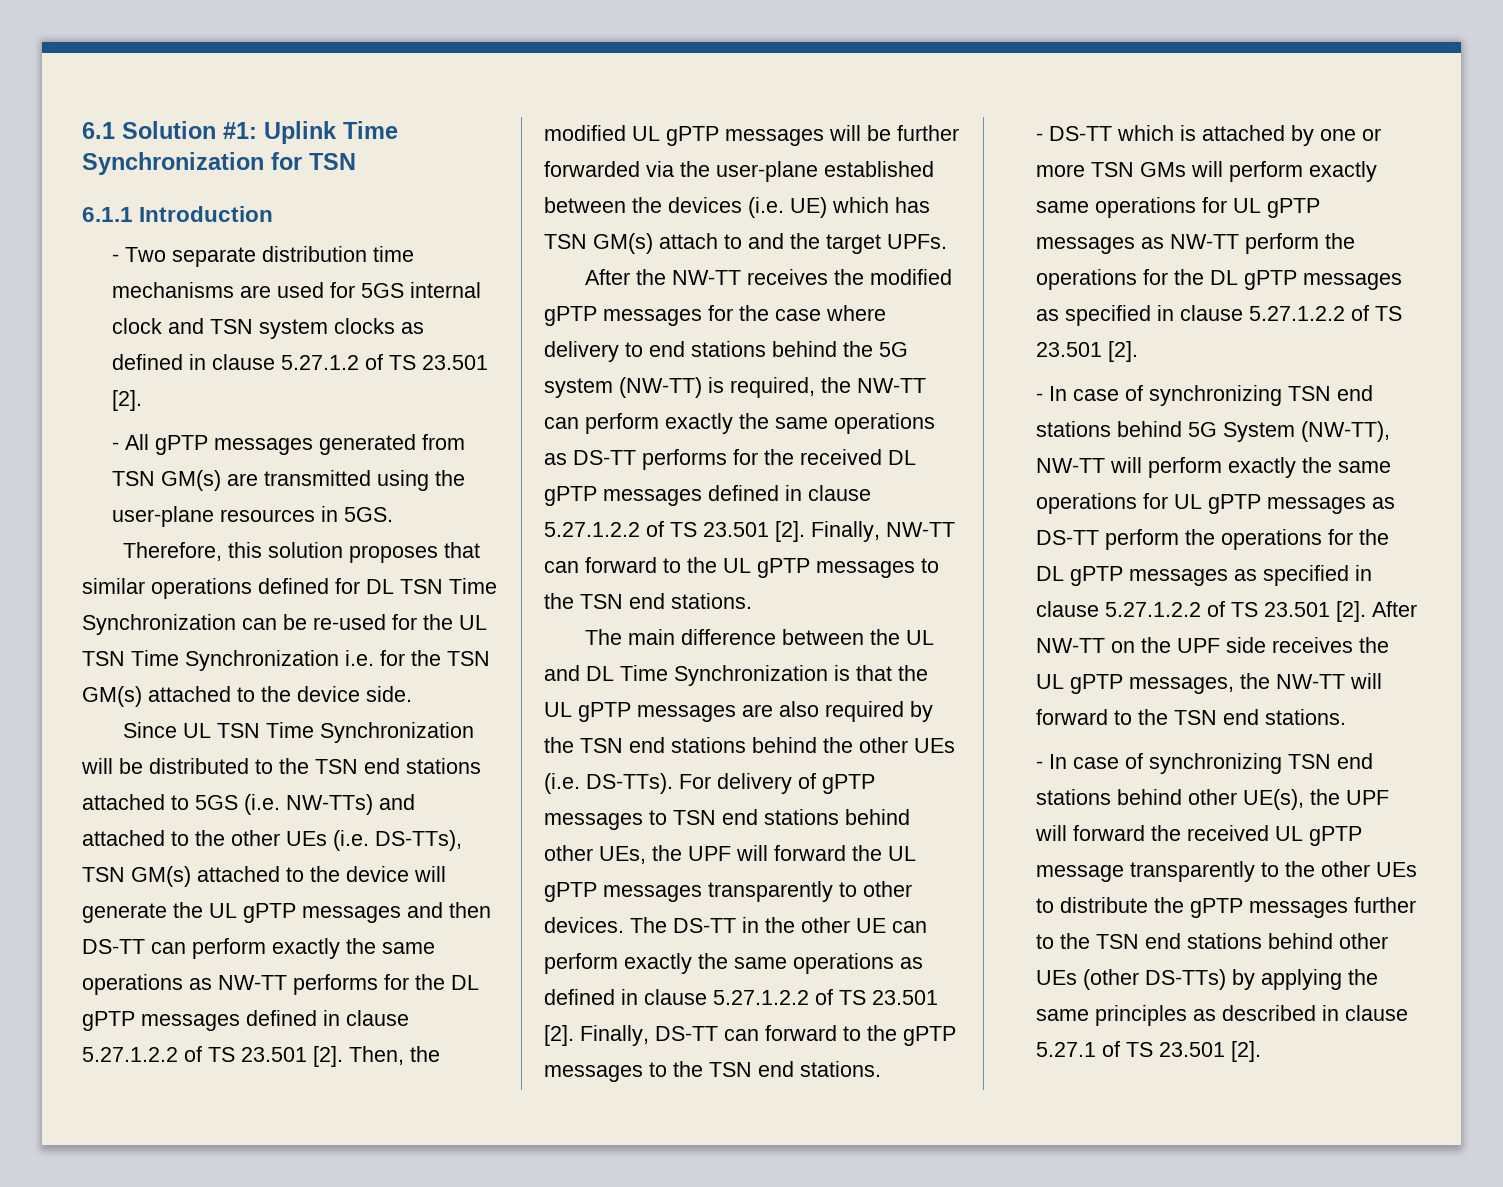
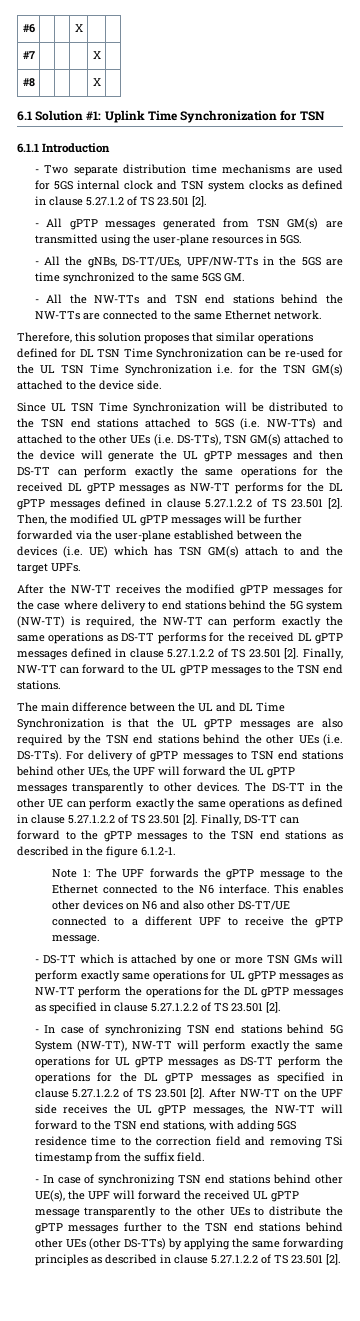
(82, 130) none -> [22,24,35,33] [74,24,83,32] [22,51,35,59] [92,51,101,59] [22,78,35,87] [92,78,101,86] #6 | | | X | | // #7 | | | | X | // #8 | | | | X | //
(394, 514) none -> [34,256,344,268] [34,272,245,284] [34,294,344,304] [34,310,322,320] // - All the gNBs, DS-TT/UEs, UPF/NW-TTs in the 5GS are time synchronized to the same 5GS GM. // - All the NW-TTs and TSN end stations behind the NW-TTs are connected to the same Ethernet network.
(183, 984) none -> [303,466,343,476] [17,482,170,494] for the received DL gPTP messages
[800,1061,881,1077] stations. -> [285,830,343,840] [17,846,176,858] [52,868,344,880] [52,884,344,894] [52,900,291,910] [52,916,343,928] [52,935,101,944] stations as described in the figure 6.1.2-1. // Note 1: The UPF forwards the gPTP message to the Ethernet connected to the N6 interface. This enables other devices on N6 and also other DS-TT/UE connected to a different UPF to receive the gPTP message.
[1265,709,1347,725] stations. -> [162,1120,296,1132] [34,1136,343,1148] [34,1152,205,1164] stations, with adding 5GS residence time to the correction field and removing TSi timestamp from the suffix field.
(1090, 1015) none -> [282,1238,344,1250] forwarding
[1036,1042,1097,1057] 5.27.1 -> [210,1255,258,1264] 5.27.1.2.2

